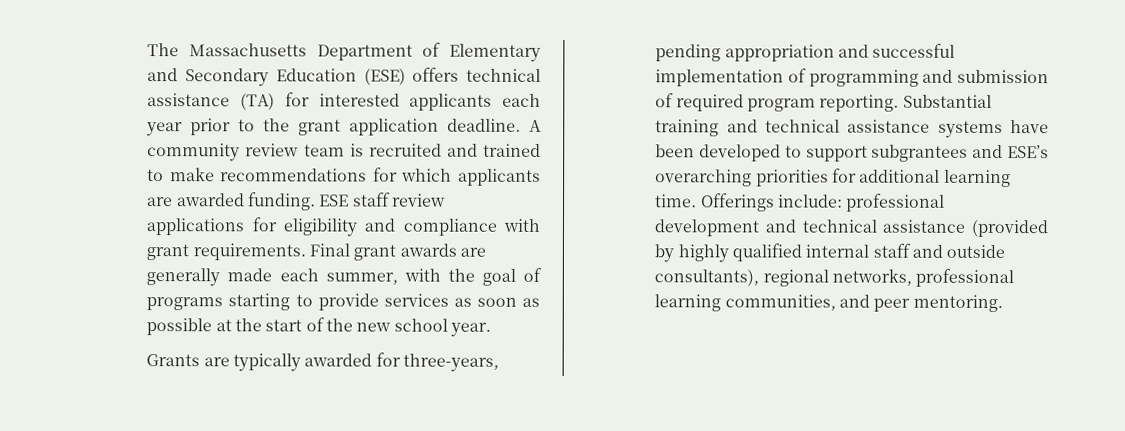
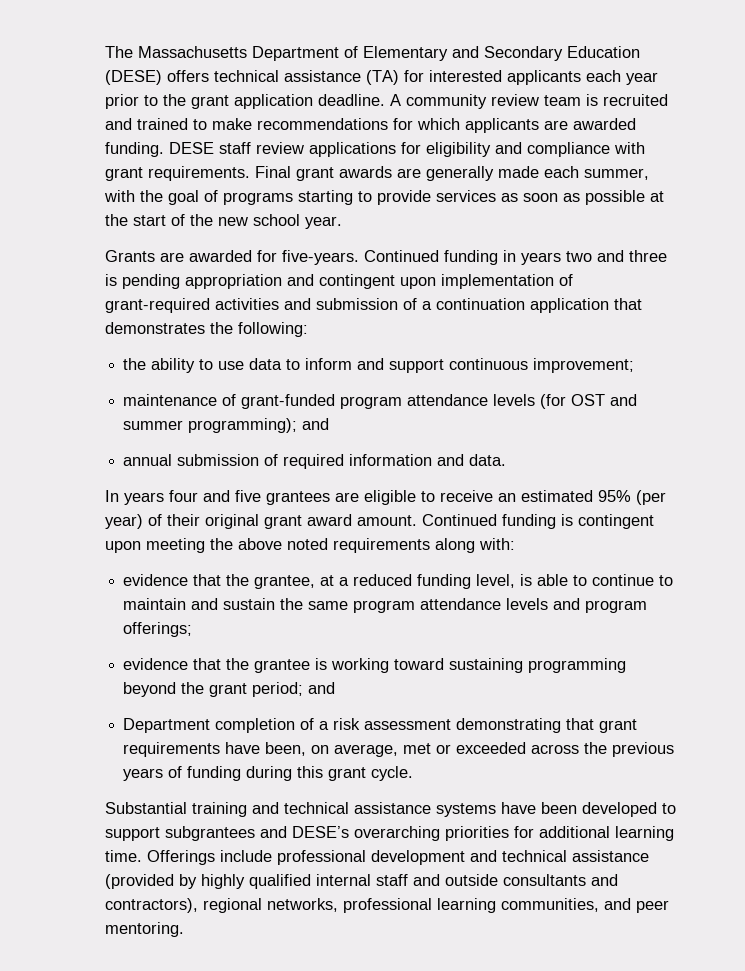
[363,68,406,86] (ESE) -> [105,70,163,85] (DESE)
[319,194,350,207] ESE -> [169,142,215,154] DESE
[233,353,302,372] typically -> (185, 257) none
[402,353,499,372] [655,43,956,62] [655,68,1049,87] [655,93,900,112] three-years, pending appropriation and successful implementation of programming and submission of required program reporting. -> [282,250,668,265] [105,274,574,289] [105,298,643,313] [105,322,309,337] [123,358,635,373] [123,394,638,409] [123,418,330,433] [123,454,507,469] [105,490,667,505] [105,514,655,529] [105,538,516,553] [123,574,674,589] [123,598,648,613] [123,622,193,637] [123,658,627,673] [123,682,336,697] [123,718,638,733] [123,742,675,757] [123,766,414,781] five-years. Continued funding in years two and three is pending appropriation and contingent upon implementation of grant-required activities and submission of a continuation application that demonstrates the following: // the ability to use data to inform and support continuous improvement; // maintenance of grant-funded program attendance levels (for OST and summer programming); and // annual submission of required information and data. // In years four and five grantees are eligible to receive an estimated 95% (per year) of their original grant award amount. Continued funding is contingent upon meeting the above noted requirements along with: // evidence that the grantee, at a reduced funding level, is able to continue to maintain and sustain the same program attendance levels and program offerings; // evidence that the grantee is working toward sustaining programming beyond the grant period; and // Department completion of a risk assessment demonstrating that grant requirements have been, on average, met or exceeded across the previous years of funding during this grant cycle. //
[1007,145,1049,159] ESE’s -> [292,826,350,838] DESE’s
[778,194,844,208] include: -> [220,850,273,862] include
[654,269,760,287] consultants), -> [503,874,619,886] [105,898,199,913] consultants and contractors),

